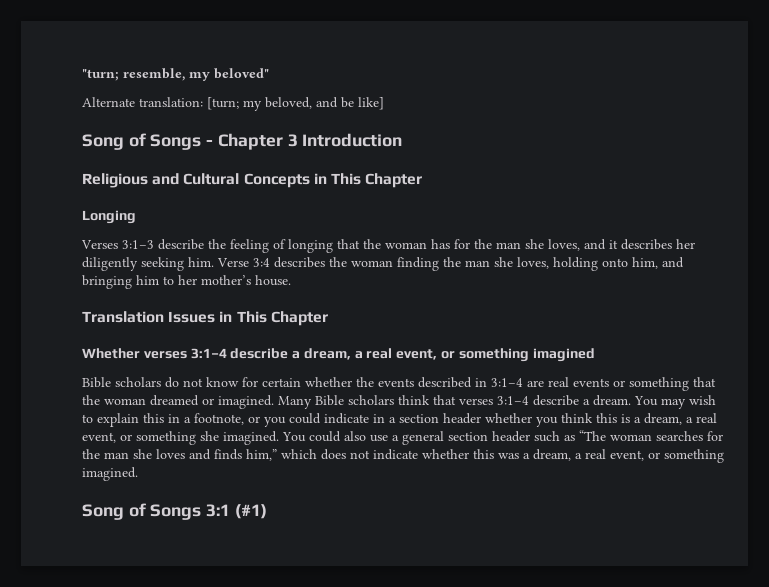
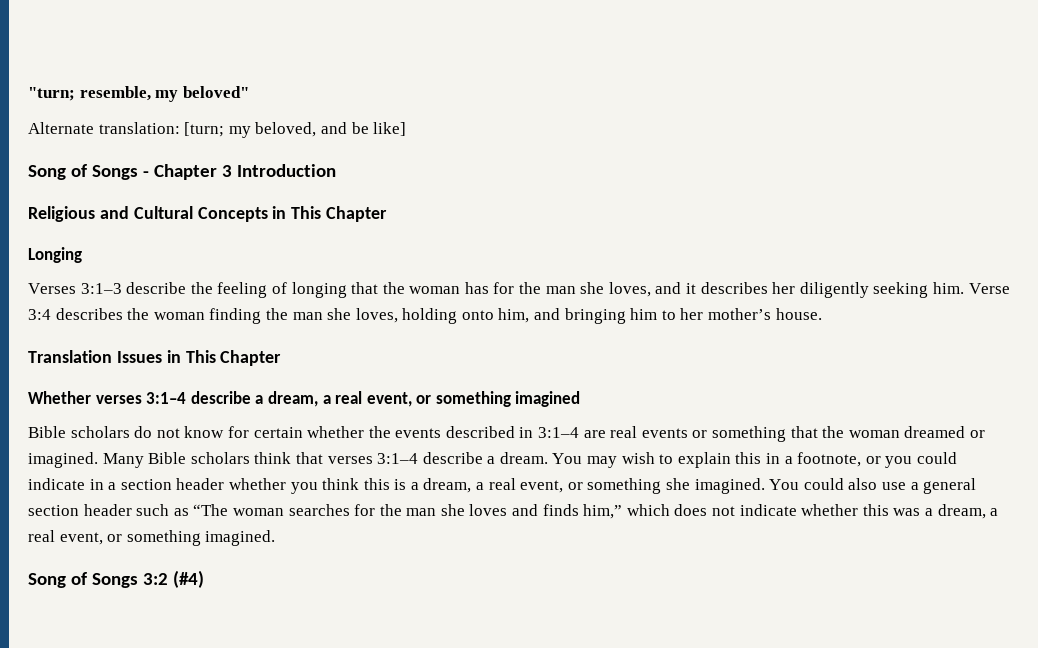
[206,504,267,519] 3:1 (#1) -> [142,570,204,588] 3:2 (#4)

